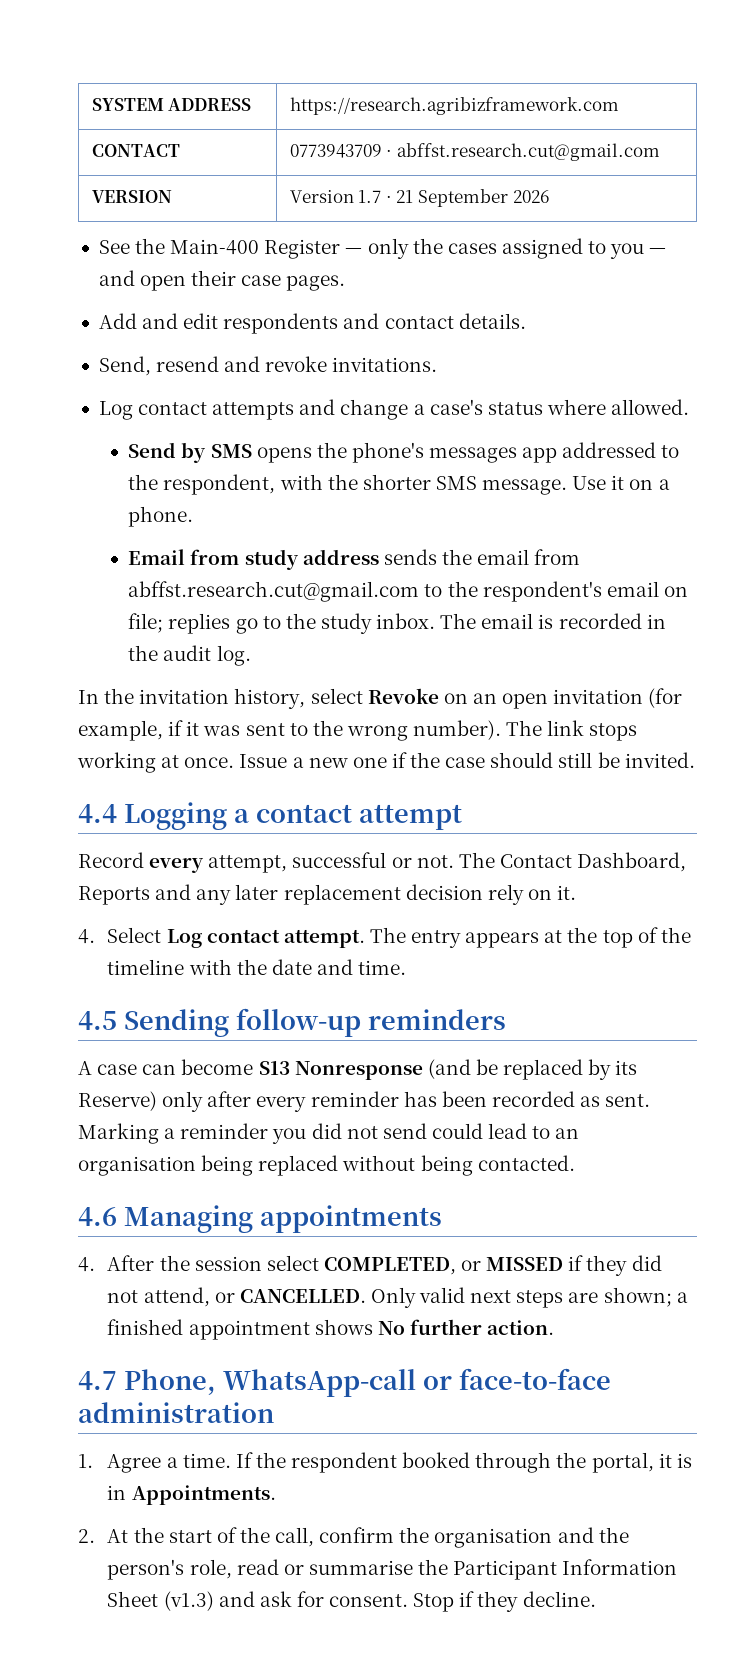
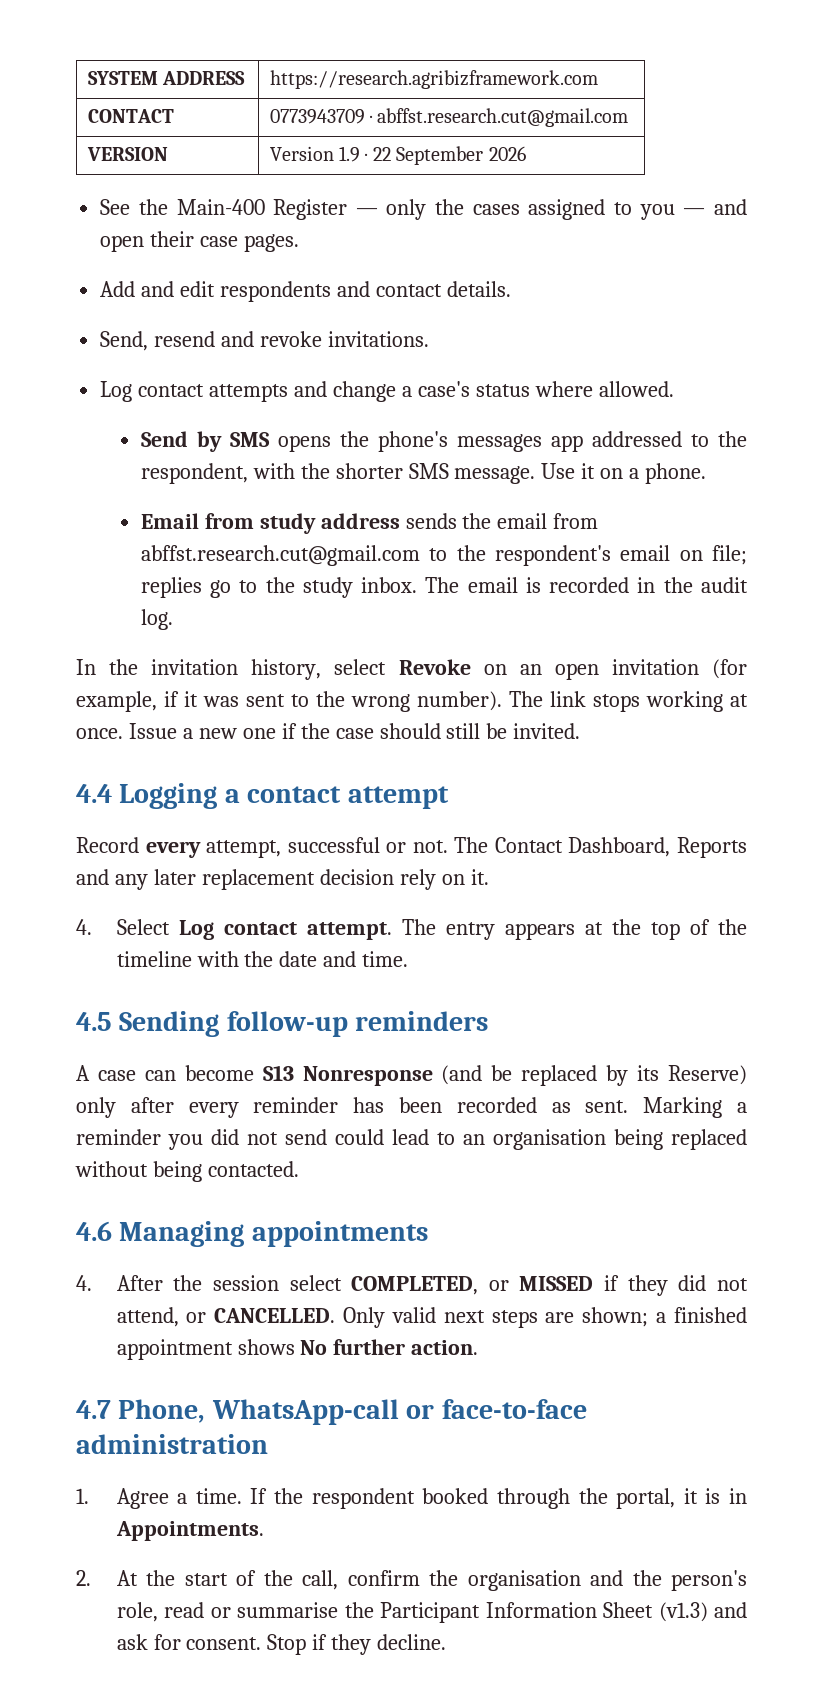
[358,190,414,203] 1.7 · 21 -> [339,146,391,162] 1.9 · 22

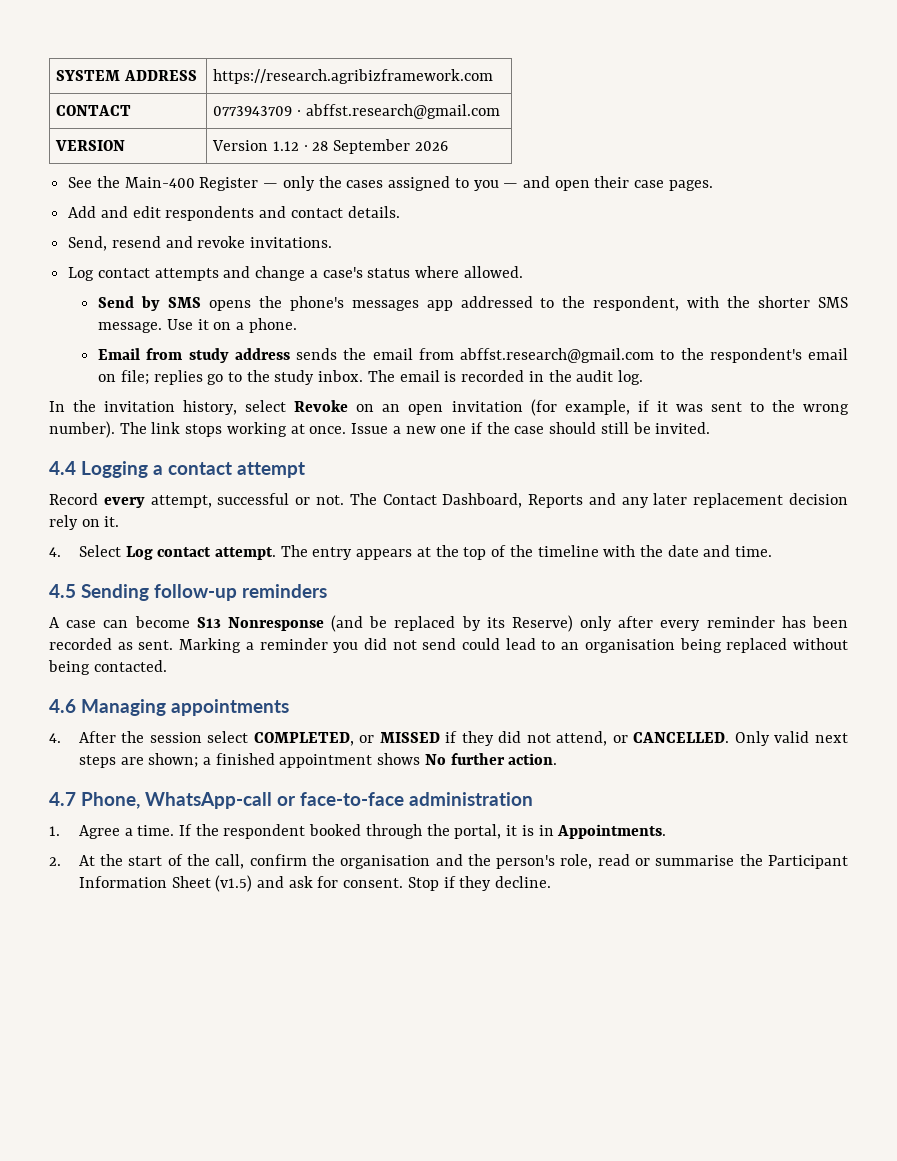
[377,108,629,127] abffst.research.cut@gmail.com -> [305,104,500,119] abffst.research@gmail.com
[339,146,391,162] 1.9 · 22 -> [272,141,329,151] 1.12 · 28
[140,545,420,566] abffst.research.cut@gmail.com -> [460,348,655,363] abffst.research@gmail.com
[658,1602,708,1622] (v1.3) -> [215,875,253,892] (v1.5)

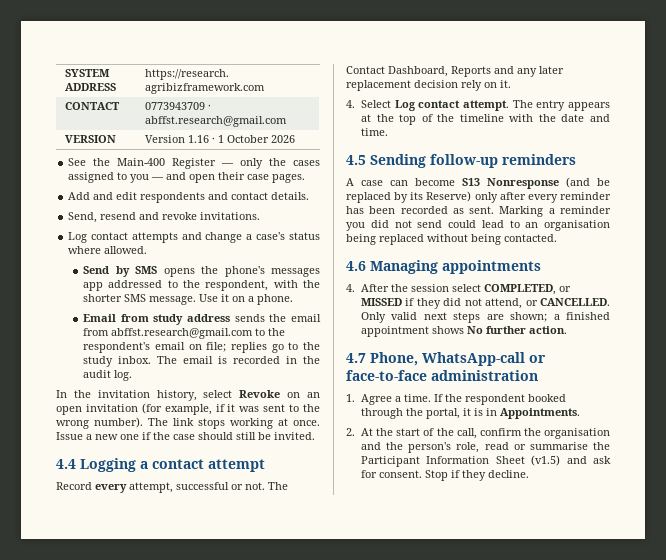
[272,139,411,154] 1.12 · 28 September -> [187,135,269,143] 1.16 · 1 October

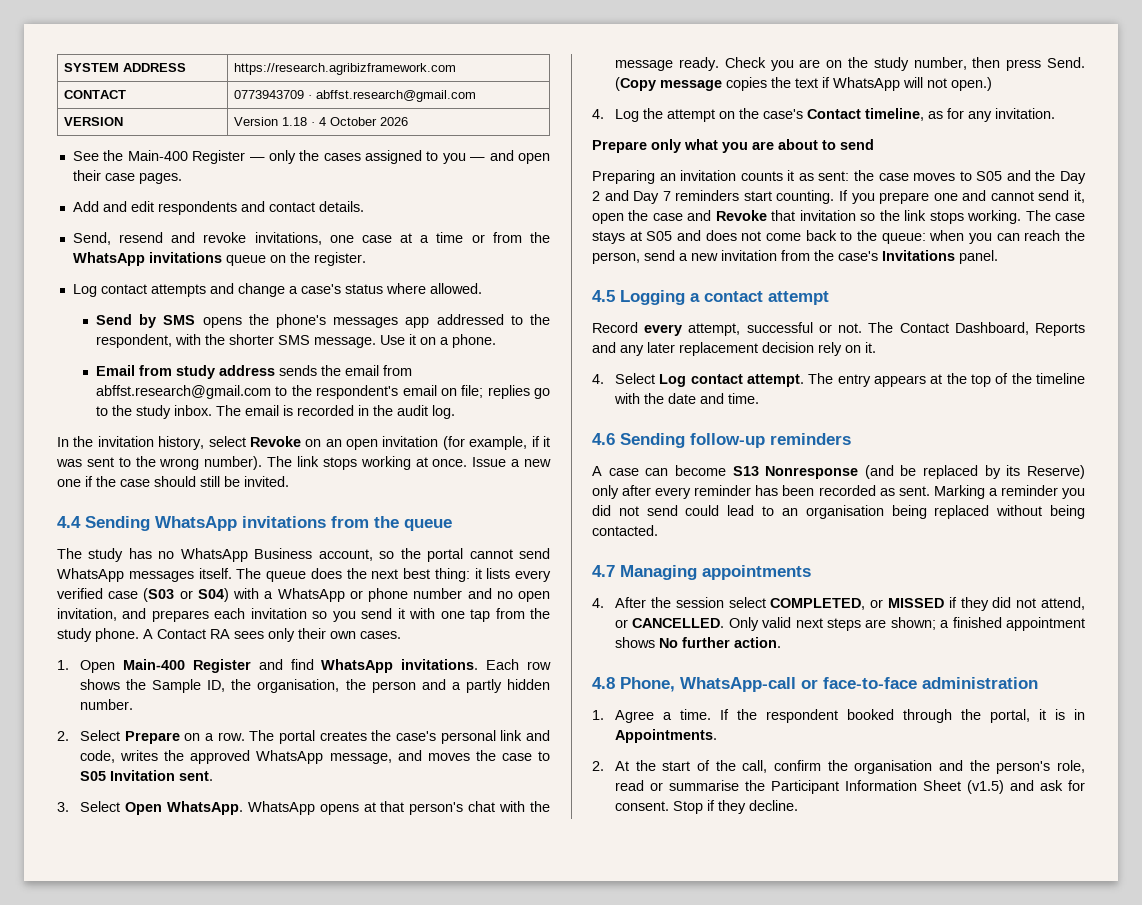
[187,135,224,143] 1.16 · 1 -> [281,117,326,126] 1.18 · 4
[200,212,261,220] invitations. -> [254,232,551,245] [72,252,366,266] invitations, one case at a time or from the WhatsApp invitations queue on the register.
(76, 464) none -> [85,516,452,531] [57,548,550,562] [57,568,551,582] [57,588,550,602] [57,608,550,622] [57,628,401,642] [57,659,551,673] [80,679,551,693] [80,699,134,710] [57,730,550,744] [80,750,550,764] [80,770,214,781] [57,801,550,815] [615,57,1085,71] [615,77,993,91] [592,108,1056,122] [592,139,874,153] [592,170,1086,184] [592,190,1085,204] [592,210,1085,224] [592,230,1085,244] [592,250,998,264] [592,290,615,302] Sending WhatsApp invitations from the queue // The study has no WhatsApp Business account, so the portal cannot send WhatsApp messages itself. The queue does the next best thing: it lists every verified case (S03 or S04) with a WhatsApp or phone number and no open invitation, and prepares each invitation so you send it with one tap from the study phone. A Contact RA sees only their own cases. // 1. Open Main-400 Register and find WhatsApp invitations. Each row shows the Sample ID, the organisation, the person and a partly hidden number. // 2. Select Prepare on a row. The portal creates the case's personal link and code, writes the approved WhatsApp message, and moves the case to S05 Invitation sent. // 3. Select Open WhatsApp. WhatsApp opens at that person's chat with the message ready. Check you are on the study number, then press Send. (Copy message copies the text if WhatsApp will not open.) // 4. Log the attempt on the case's Contact timeline, as for any invitation. // Prepare only what you are about to send // Preparing an invitation counts it as sent: the case moves to S05 and the Day 2 and Day 7 reminders start counting. If you prepare one and cannot send it, open the case and Revoke that invitation so the link stops working. The case stays at S05 and does not come back to the queue: when you can reach the person, send a new invitation from the case's Invitations panel. // 4.5
[346,155,366,165] 4.5 -> [592,433,615,445] 4.6
[346,261,366,271] 4.6 -> [592,565,615,577] 4.7
[346,353,366,363] 4.7 -> [592,677,615,689] 4.8

